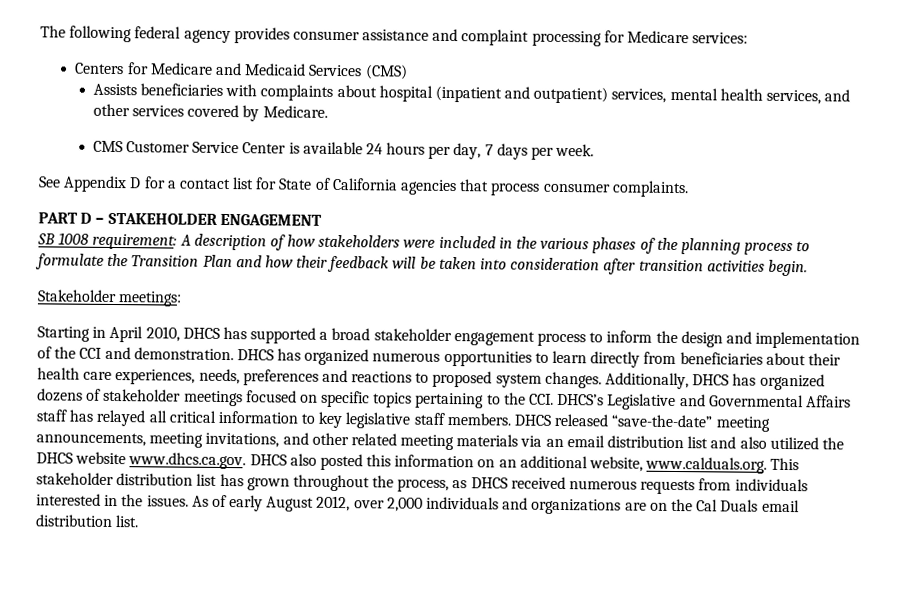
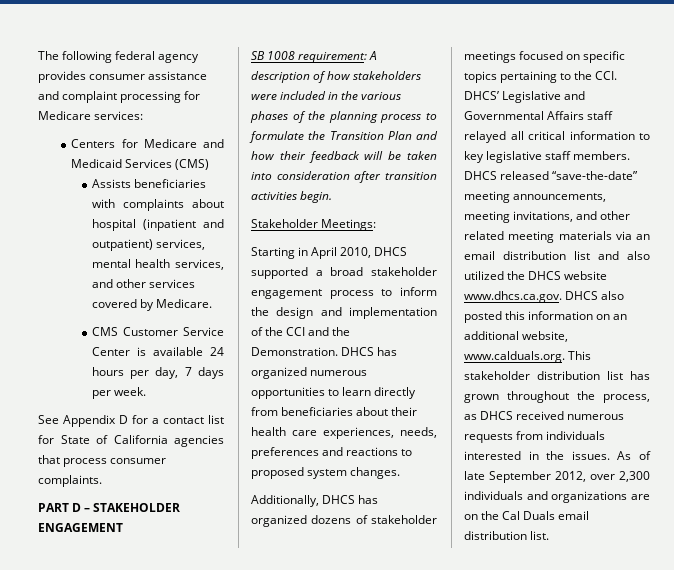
[118,291,183,307] meetings: -> [321,219,377,231] Meetings:
[222,326,247,340] has -> (408, 251) none
[133,347,234,361] demonstration. -> [332,327,351,336] [251,347,338,356] the Demonstration.
(602, 380) none -> (401, 473) //
[557,393,605,406] DHCS’s -> [464,91,499,100] DHCS’
[69,409,95,422] has -> (614, 115) none
[229,495,315,512] early August -> [464,471,551,483] late September
[386,497,423,512] 2,000 -> [619,471,650,482] 2,300

